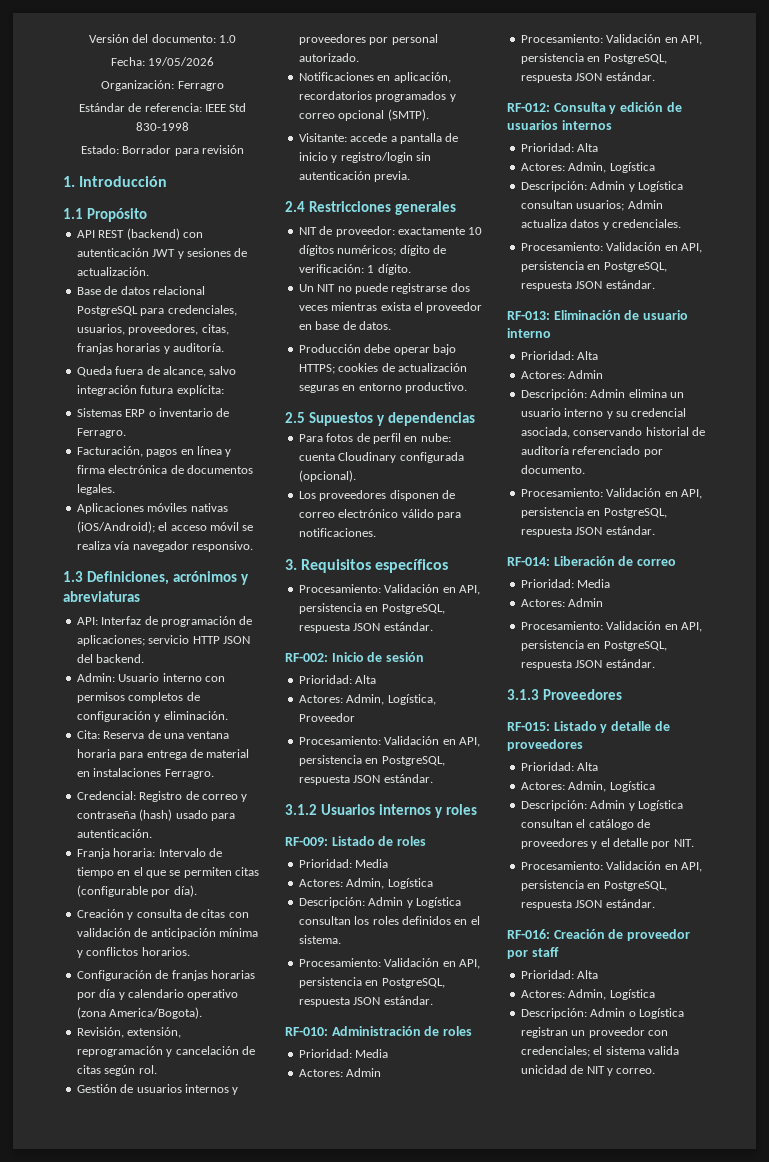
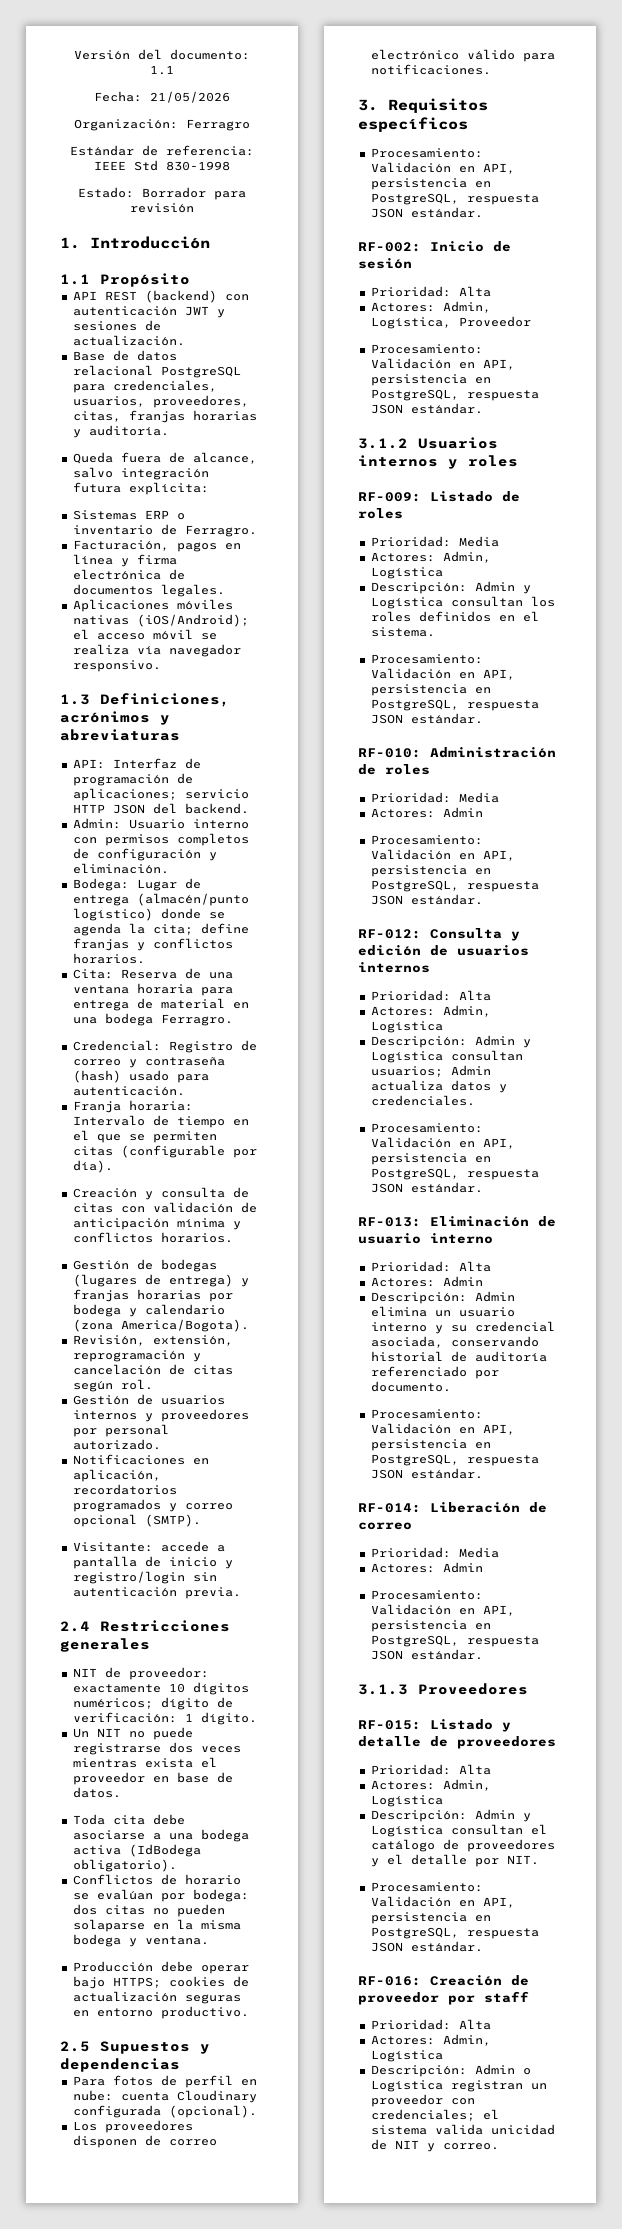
[219,35,237,43] 1.0 -> [150,65,174,75] 1.1
[148,57,215,66] 19/05/2026 -> [150,91,230,103] 21/05/2026
(228, 715) none -> [72,878,201,891] [72,893,249,906] [72,908,225,921] [72,923,249,936] [72,938,233,951] [72,953,145,964] // Bodega: Lugar de entrega (almacén/punto logístico) donde se agenda la cita; define franjas y conflictos horarios.
[93,768,162,777] instalaciones -> [72,1013,153,1026] una bodega
[76,970,169,981] Configuración de -> [72,1259,217,1272] [72,1274,249,1287] Gestión de bodegas (lugares de entrega) y
[99,989,116,998] día -> [72,1304,121,1317] bodega
[187,989,239,1000] operativo -> (225, 1309) none
(391, 325) none -> [72,1814,185,1825] [72,1829,249,1842] [72,1844,201,1857] [72,1859,177,1872] [72,1874,241,1885] [72,1889,249,1902] [72,1904,225,1917] [72,1919,241,1932] [72,1934,209,1947] // Toda cita debe asociarse a una bodega activa (IdBodega obligatorio). // Conflictos de horario se evalúan por bodega: dos citas no pueden solaparse en la misma bodega y ventana.

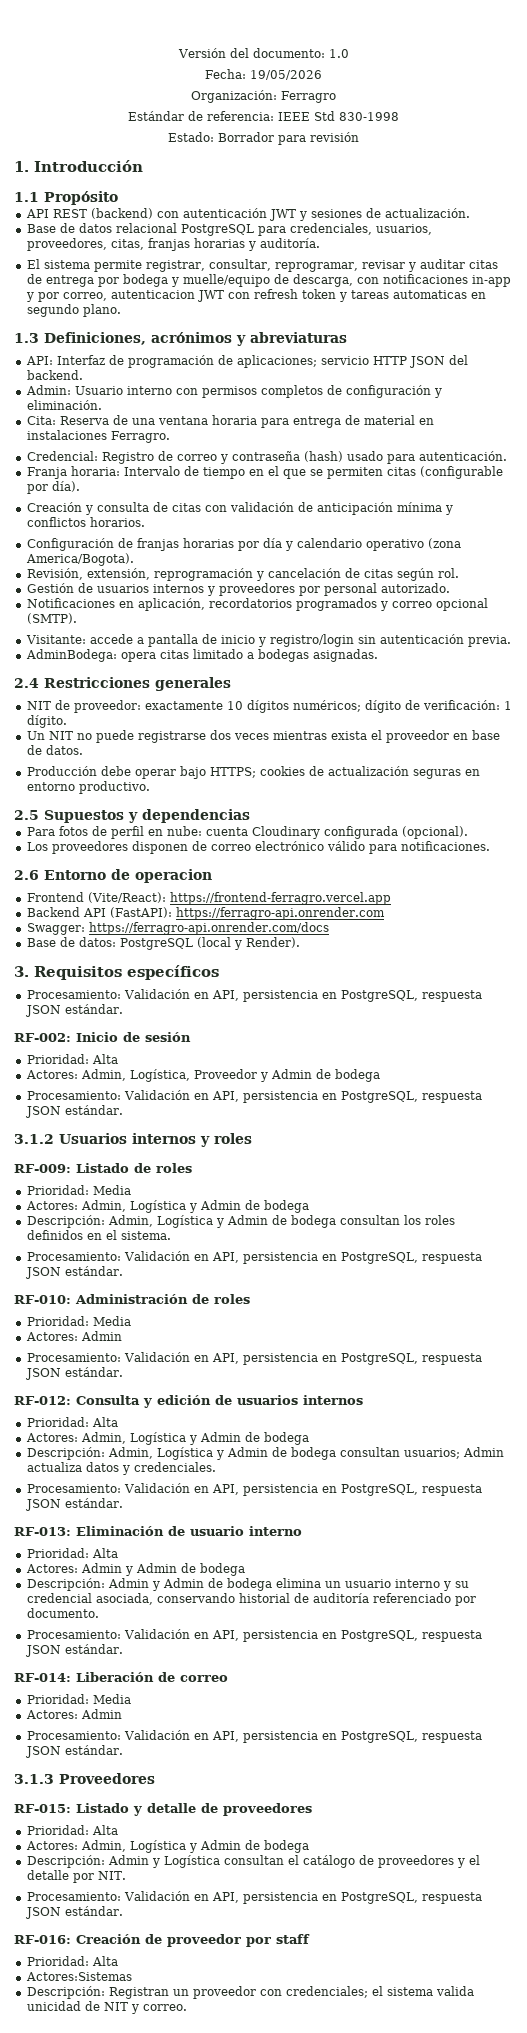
[150,65,174,75] 1.1 -> [328,49,349,58] 1.0
[150,91,230,103] 21/05/2026 -> [250,70,322,80] 19/05/2026
[72,452,257,464] [72,467,209,480] [72,482,209,495] [72,510,185,520] [72,524,257,537] [72,540,241,552] [72,554,177,567] [72,569,185,580] [72,584,225,597] [72,599,233,612] [72,614,249,627] [72,629,217,640] [72,644,241,657] [72,660,161,672] Queda fuera de alcance, salvo integración futura explícita: // Sistemas ERP o inventario de Ferragro. // Facturación, pagos en línea y firma electrónica de documentos legales. // Aplicaciones móviles nativas (iOS/Android); el acceso móvil se realiza vía navegador responsivo. -> [26,259,498,272] [26,274,511,287] [25,289,486,302] [26,304,121,317] El sistema permite registrar, consultar, reprogramar, revisar y auditar citas de entrega por bodega y muelle/equipo de descarga, con notificaciones in-app y por correo, autenticacion JWT con refresh token y tareas automaticas en segundo plano.
[72,878,201,891] [72,893,249,906] [72,908,225,921] [72,923,249,936] [72,938,233,951] [72,953,145,964] // Bodega: Lugar de entrega (almacén/punto logístico) donde se agenda la cita; define franjas y conflictos horarios. -> (102, 405) none
[72,1013,153,1026] una bodega -> [26,430,107,440] instalaciones
[72,1259,217,1272] [72,1274,249,1287] Gestión de bodegas (lugares de entrega) y -> [26,538,133,551] Configuración de
[72,1304,121,1317] bodega -> [262,538,282,548] día
(225, 1309) none -> [365,539,424,551] operativo
(241, 1593) none -> [25,649,378,662] // AdminBodega: opera citas limitado a bodegas asignadas.
[72,1814,185,1825] [72,1829,249,1842] [72,1844,201,1857] [72,1859,177,1872] [72,1874,241,1885] [72,1889,249,1902] [72,1904,225,1917] [72,1919,241,1932] [72,1934,209,1947] // Toda cita debe asociarse a una bodega activa (IdBodega obligatorio). // Conflictos de horario se evalúan por bodega: dos citas no pueden solaparse en la misma bodega y ventana. -> (83, 750) none
(491, 69) none -> [14,869,212,883] [26,892,391,905] [26,907,385,920] [26,922,329,935] [26,937,300,950] // 2.6 Entorno de operacion // Frontend (Vite/React): https://frontend-ferragro.vercel.app // Backend API (FastAPI): https://ferragro-api.onrender.com // Swagger: https://ferragro-api.onrender.com/docs // Base de datos: PostgreSQL (local y Render).
(531, 321) none -> [259,1069,380,1082] y Admin de bodega
[370,581,531,594] [370,597,443,609] // Descripción: Admin y Logística -> [188,1200,309,1213] [26,1215,336,1228] y Admin de bodega // Descripción: Admin, Logística y Admin de bodega
[370,1035,531,1048] [370,1051,443,1063] // Descripción: Admin y Logística -> [188,1432,309,1445] [26,1447,336,1460] y Admin de bodega // Descripción: Admin, Logística y Admin de bodega
[370,1291,515,1304] // Descripción: Admin -> [124,1563,245,1576] [26,1578,272,1591] y Admin de bodega // Descripción: Admin y Admin de bodega
(443, 1801) none -> [188,1840,309,1853] y Admin de bodega
[370,2034,491,2046] [370,2050,443,2062] [370,2064,531,2077] [370,2080,523,2092] Actores: Admin, Logística // Descripción: Admin o Logística registran -> [25,1972,132,1981] [26,1986,169,1999] Actores:Sistemas // Descripción: Registran

